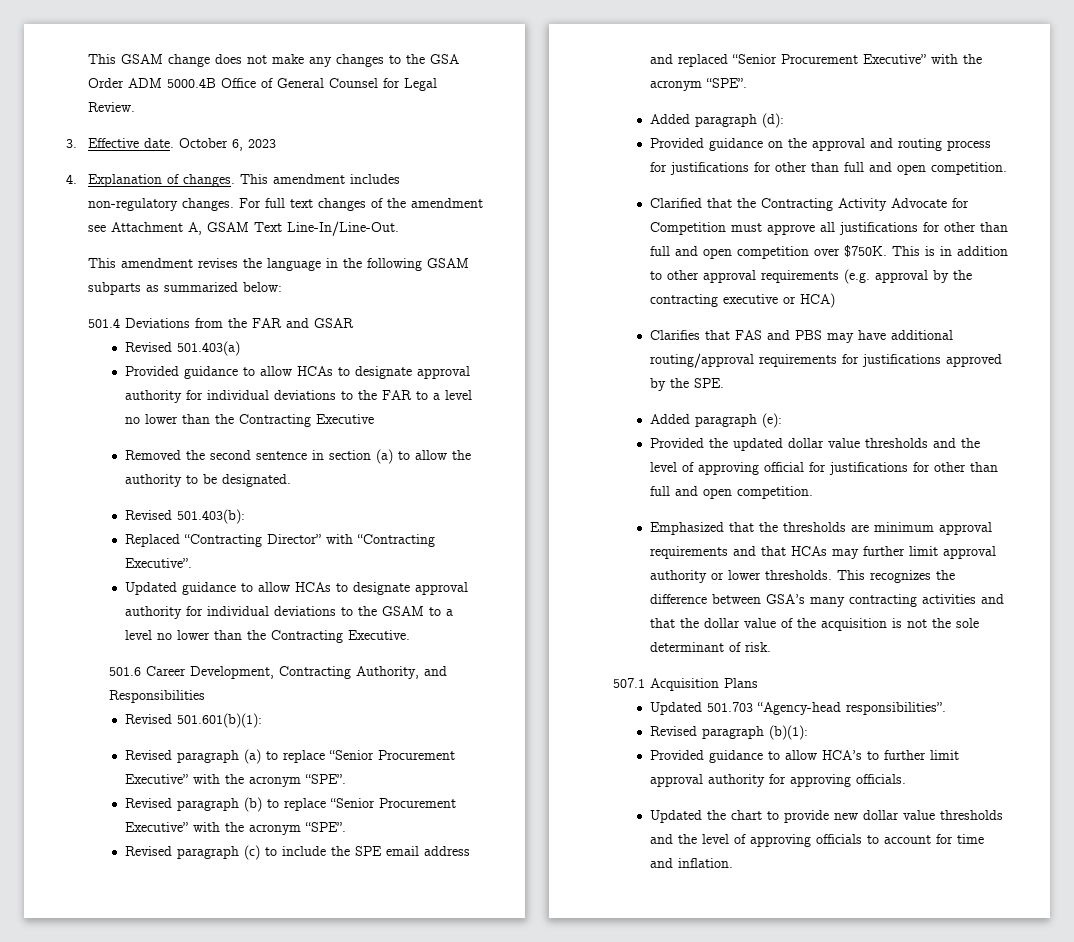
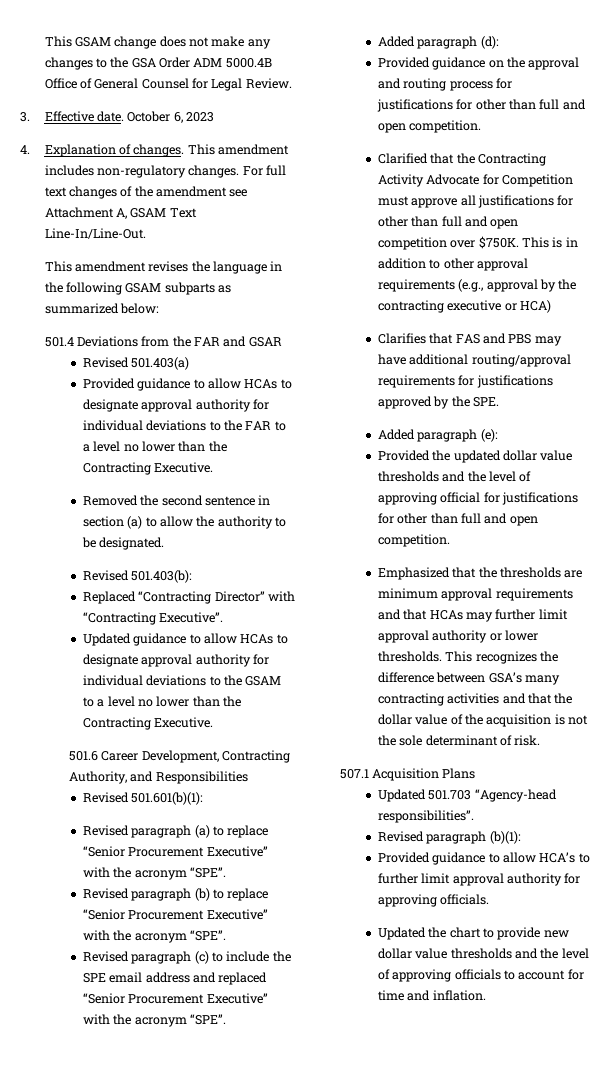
[315,414,374,424] Executive -> [154,462,214,473] Executive.
[843,269,870,284] (e.g. -> [458,279,484,292] (e.g.,

